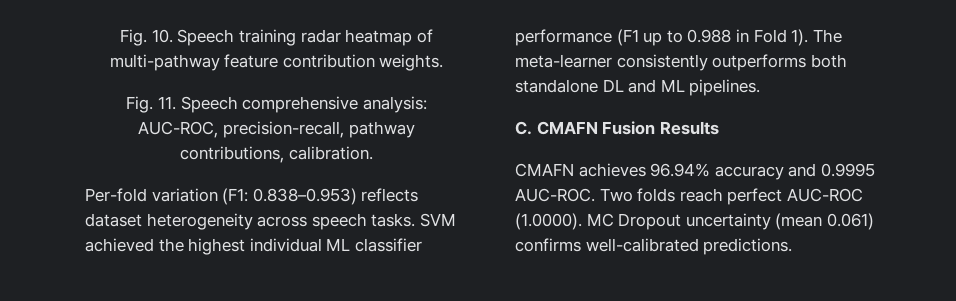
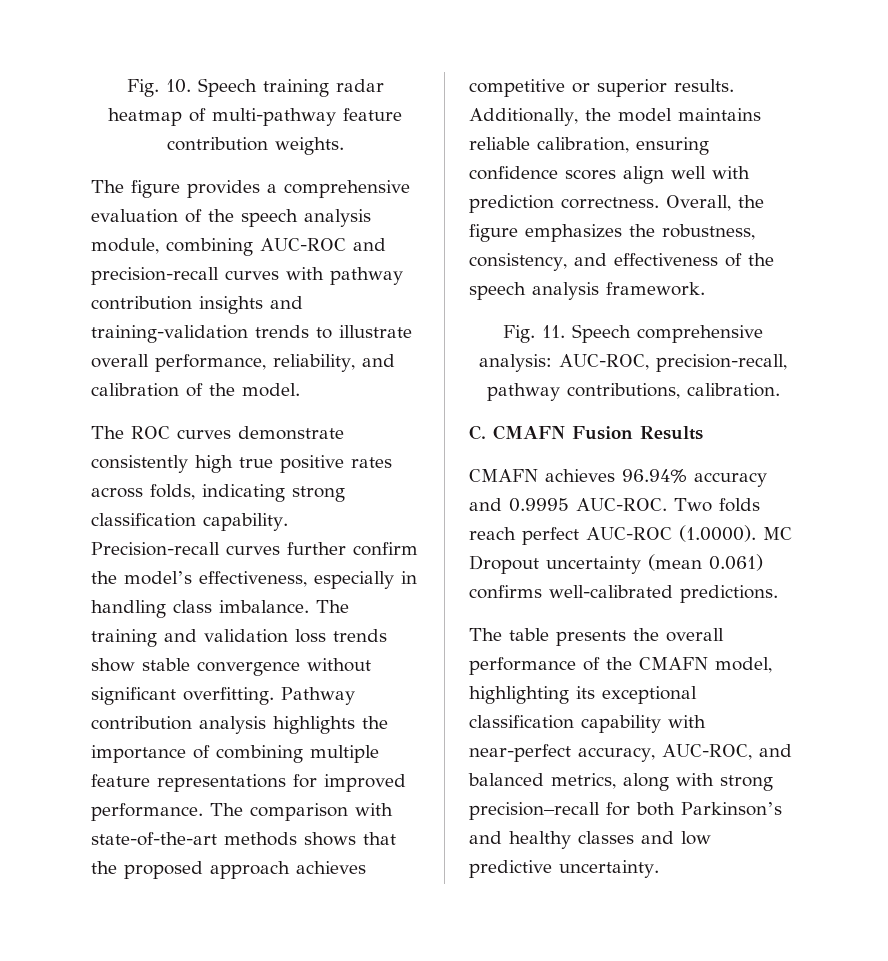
(444, 62) none -> [91,180,410,198] [91,209,371,227] [91,238,386,256] [91,267,403,285] [91,296,303,314] [91,325,412,343] [91,354,395,372] [91,383,300,397] [91,426,344,440] [91,455,392,473] [91,484,345,502] [91,513,288,531] [91,542,418,556] [91,571,417,589] [91,600,349,618] [91,629,387,647] [91,658,371,676] [91,687,355,705] [91,716,388,734] [91,745,379,763] [91,774,406,792] [91,803,393,821] [91,832,396,846] [91,861,366,879] [469,79,734,97] [469,108,761,126] [469,137,709,155] [469,166,750,184] [469,195,764,213] [469,224,755,242] [469,253,774,271] [469,282,705,300] // The figure provides a comprehensive evaluation of the speech analysis module, combining AUC-ROC and precision-recall curves with pathway contribution insights and training-validation trends to illustrate overall performance, reliability, and calibration of the model. // The ROC curves demonstrate consistently high true positive rates across folds, indicating strong classification capability. Precision-recall curves further confirm the model’s effectiveness, especially in handling class imbalance. The training and validation loss trends show stable convergence without significant overfitting. Pathway contribution analysis highlights the importance of combining multiple feature representations for improved performance. The comparison with state-of-the-art methods shows that the proposed approach achieves competitive or superior results. Additionally, the model maintains reliable calibration, ensuring confidence scores align well with prediction correctness. Overall, the figure emphasizes the robustness, consistency, and effectiveness of the speech analysis framework.
[85,188,419,205] [85,213,456,230] [85,238,422,255] [515,29,842,46] [515,54,847,71] [515,79,761,96] // Per-fold variation (F1: 0.838–0.953) reflects dataset heterogeneity across speech tasks. SVM achieved the highest individual ML classifier performance (F1 up to 0.988 in Fold 1). The meta-learner consistently outperforms both standalone DL and ML pipelines. -> (780, 390) none
(793, 246) none -> [469,628,724,646] [469,657,772,675] [469,686,697,704] [469,715,706,733] [469,744,792,762] [468,773,773,791] [469,802,782,820] [469,831,711,849] [469,860,659,878] // The table presents the overall performance of the CMAFN model, highlighting its exceptional classification capability with near-perfect accuracy, AUC-ROC, and balanced metrics, along with strong precision–recall for both Parkinson’s and healthy classes and low predictive uncertainty.

